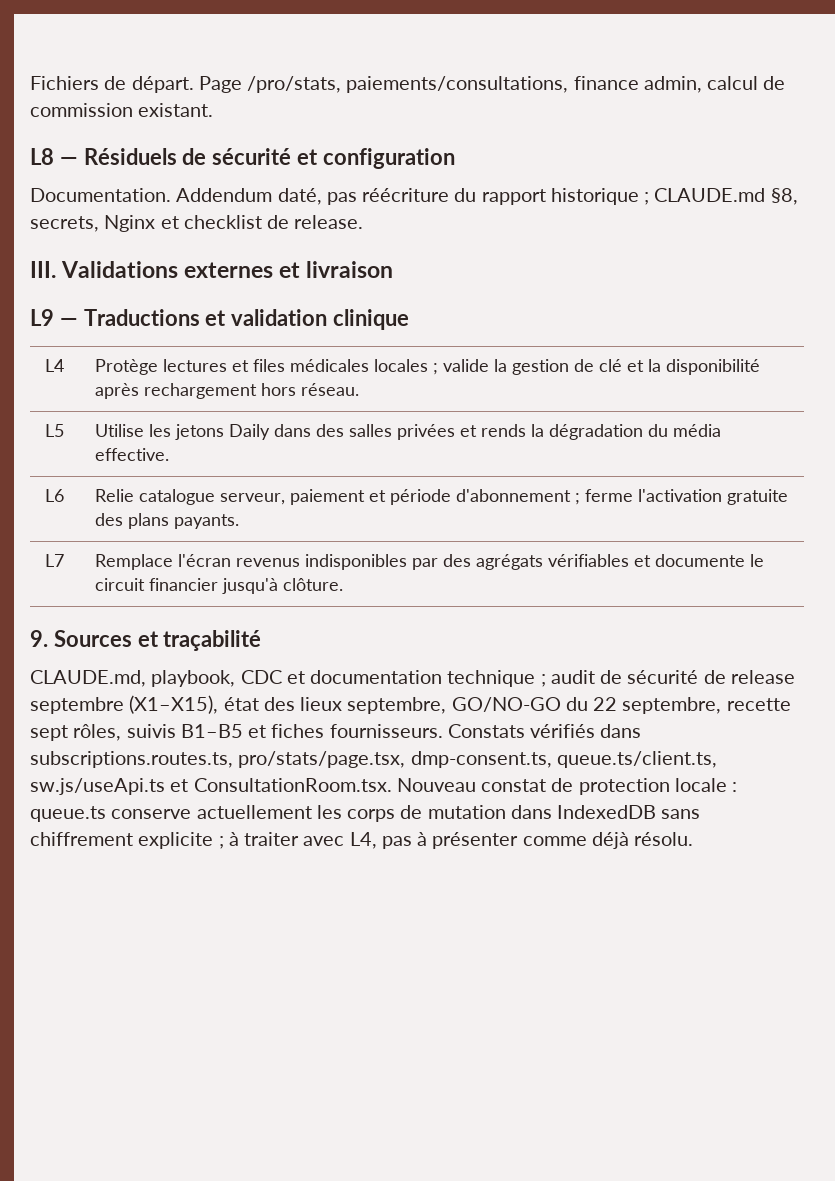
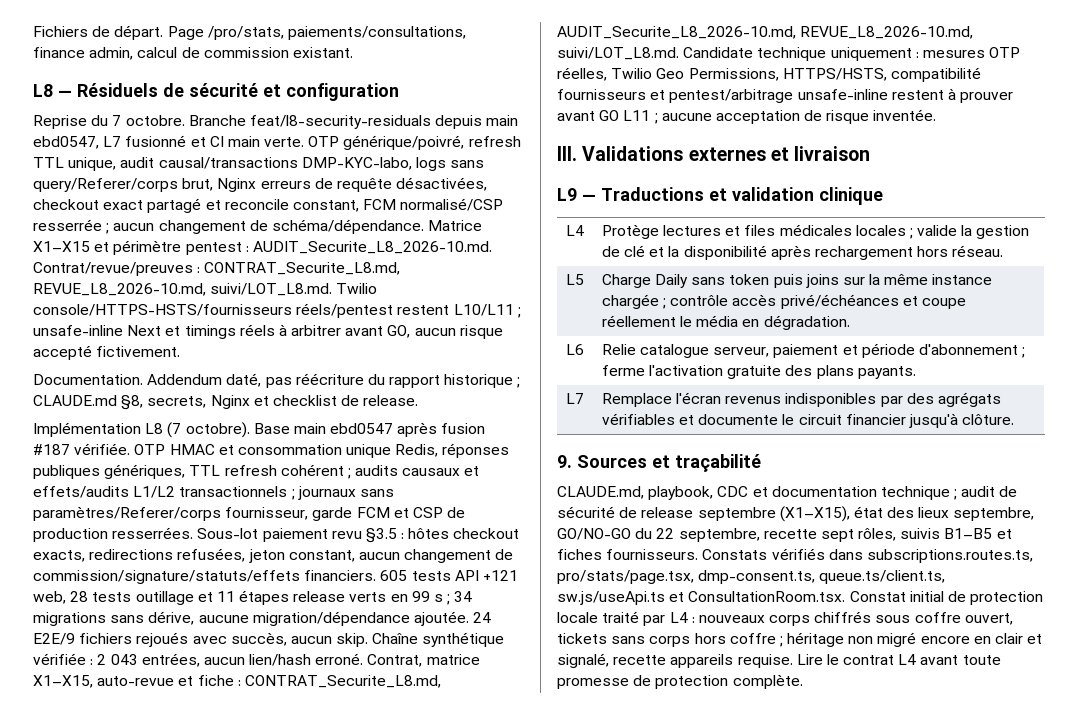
(455, 158) none -> [33,115,519,129] [33,135,521,150] [33,157,485,171] [33,177,488,192] [33,198,504,213] [33,219,483,234] [33,240,492,255] [33,262,401,276] [33,283,378,296] [33,303,521,318] [33,324,503,339] [33,345,181,360] // Reprise du 7 octobre. Branche feat/l8-security-residuals depuis main ebd0547, L7 fusionné et CI main verte. OTP générique/poivré, refresh TTL unique, audit causal/transactions DMP-KYC-labo, logs sans query/Referer/corps brut, Nginx erreurs de requête désactivées, checkout exact partagé et reconcile constant, FCM normalisé/CSP resserrée ; aucun changement de schéma/dépendance. Matrice X1–X15 et périmètre pentest : AUDIT_Securite_L8_2026-10.md. Contrat/revue/preuves : CONTRAT_Securite_L8.md, REVUE_L8_2026-10.md, suivi/LOT_L8.md. Twilio console/HTTPS-HSTS/fournisseurs réels/pentest restent L10/L11 ; unsafe-inline Next et timings réels à arbitrer avant GO, aucun risque accepté fictivement.
(364, 222) none -> [33,422,486,438] [33,443,510,458] [33,464,480,479] [33,486,394,500] [33,506,466,521] [33,527,520,543] [33,548,514,563] [33,570,518,584] [33,590,473,605] [33,611,492,626] [33,632,505,647] [33,653,480,667] [33,675,441,688] [557,26,974,39] [557,47,1021,61] [557,67,981,82] [557,88,1014,103] [557,109,937,124] // Implémentation L8 (7 octobre). Base main ebd0547 après fusion #187 vérifiée. OTP HMAC et consommation unique Redis, réponses publiques génériques, TTL refresh cohérent ; audits causaux et effets/audits L1/L2 transactionnels ; journaux sans paramètres/Referer/corps fournisseur, garde FCM et CSP de production resserrées. Sous-lot paiement revu §3.5 : hôtes checkout exacts, redirections refusées, jeton constant, aucun changement de commission/signature/statuts/effets financiers. 605 tests API +121 web, 28 tests outillage et 11 étapes release verts en 99 s ; 34 migrations sans dérive, aucune migration/dépendance ajoutée. 24 E2E/9 fichiers rejoués avec succès, aucun skip. Chaîne synthétique vérifiée : 2 043 entrées, aucun lien/hash erroné. Contrat, matrice X1–X15, auto-revue et fiche : CONTRAT_Securite_L8.md, AUDIT_Securite_L8_2026-10.md, REVUE_L8_2026-10.md, suivi/LOT_L8.md. Candidate technique uniquement : mesures OTP réelles, Twilio Geo Permissions, HTTPS/HSTS, compatibilité fournisseurs et pentest/arbitrage unsafe-inline restent à prouver avant GO L11 ; aucune acceptation de risque inventée.
[95,424,722,440] [95,448,170,461] Utilise les jetons Daily dans des salles privées et rends la dégradation du média effective. -> [601,274,993,288] [601,294,966,309] [601,315,850,330] Charge Daily sans token puis joins sur la même instance chargée ; contrôle accès privé/échéances et coupe réellement le média en dégradation.
[396,778,547,792] Nouveau constat -> [849,591,944,602] Constat initial
[732,782,738,792] [30,805,701,822] [30,832,694,849] : queue.ts conserve actuellement les corps de mutation dans IndexedDB sans chiffrement explicite ; à traiter avec L4, pas à présenter comme déjà résolu. -> [602,611,1013,626] [557,632,1043,647] [557,653,1001,668] [557,674,803,689] traité par L4 : nouveaux corps chiffrés sous coffre ouvert, tickets sans corps hors coffre ; héritage non migré encore en clair et signalé, recette appareils requise. Lire le contrat L4 avant toute promesse de protection complète.

